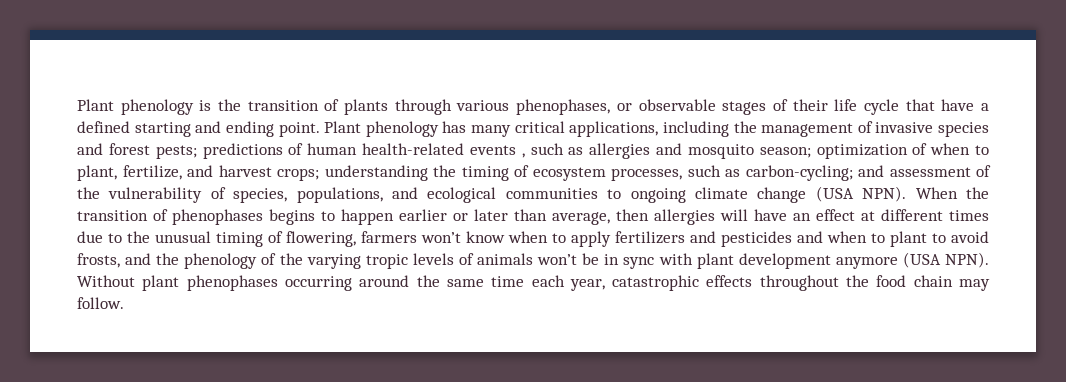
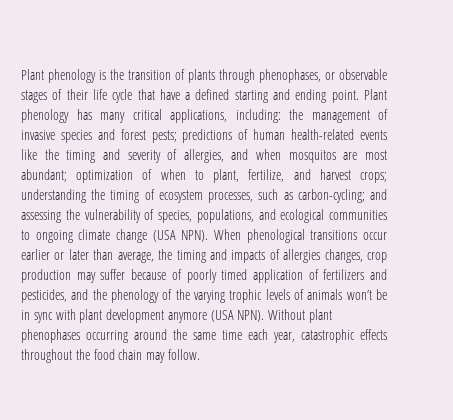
[456,100,510,111] various -> (255, 76) none
[662,121,729,137] including -> [235,109,281,123] including:
[521,143,811,159] , such as allergies and mosquito season; -> [21,149,387,163] [21,169,67,182] like the timing and severity of allergies, and when mosquitos are most abundant;
[889,165,991,177] assessment of -> [21,210,61,223] assessing
[965,187,989,199] [77,209,394,225] the transition of phenophases begins to happen -> [246,229,387,243] phenological transitions occur
[616,209,989,225] [77,231,989,247] [77,253,120,268] then allergies will have an effect at different times due to the unusual timing of flowering, farmers won’t know when to apply fertilizers and pesticides and when to plant to avoid frosts, -> [158,249,388,263] [21,269,387,283] [21,289,67,303] the timing and impacts of allergies changes, crop production may suffer because of poorly timed application of fertilizers and pesticides,
[365,254,408,269] tropic -> [229,289,263,303] trophic

